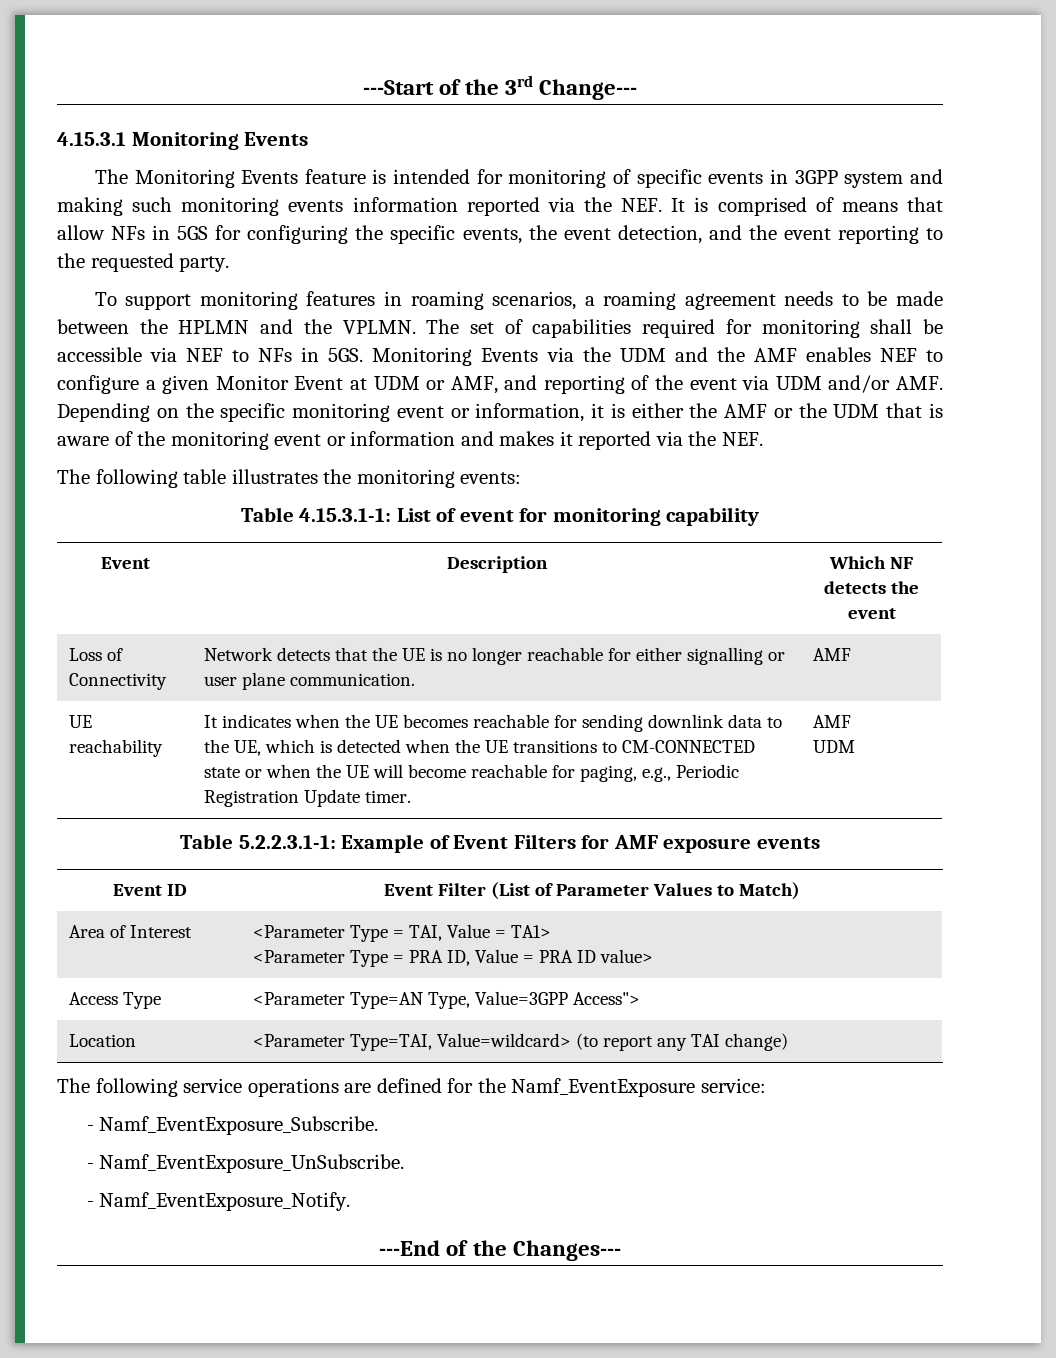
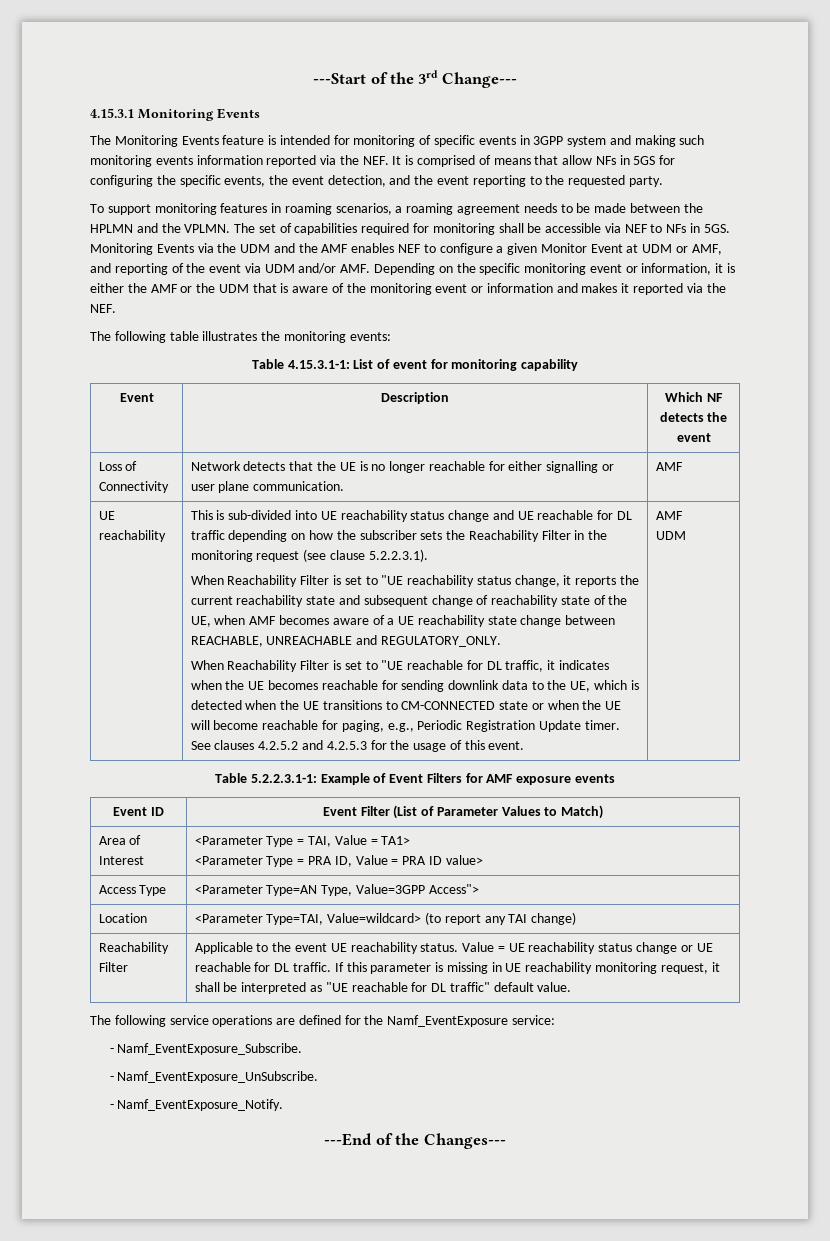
[204,715,219,728] It -> [190,510,633,522] [190,530,608,542] [190,549,428,562] [190,575,640,587] [190,595,628,607] [190,615,616,627] [190,635,502,647] [190,660,556,672] This is sub-divided into UE reachability status change and UE reachable for DL traffic depending on how the subscriber sets the Reachability Filter in the monitoring request (see clause 5.2.2.3.1). // When Reachability Filter is set to "UE reachability status change, it reports the current reachability state and subsequent change of reachability state of the UE, when AMF becomes aware of a UE reachability state change between REACHABLE, UNREACHABLE and REGULATORY_ONLY. // When Reachability Filter is set to "UE reachable for DL traffic, it
(412, 796) none -> [190,740,525,752] See clauses 4.2.5.2 and 4.2.5.3 for the usage of this event.
(789, 1042) none -> [98,942,169,954] [98,962,128,972] [194,942,713,954] [194,962,720,974] [194,982,572,994] // Reachability Filter | Applicable to the event UE reachability status. Value = UE reachability status change or UE reachable for DL traffic. If this parameter is missing in UE reachability monitoring request, it shall be interpreted as "UE reachable for DL traffic" default value.

